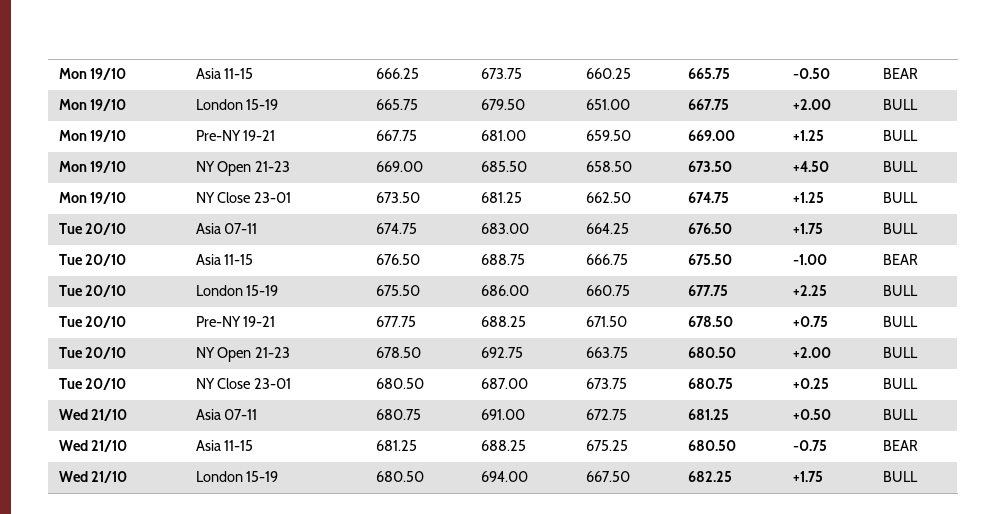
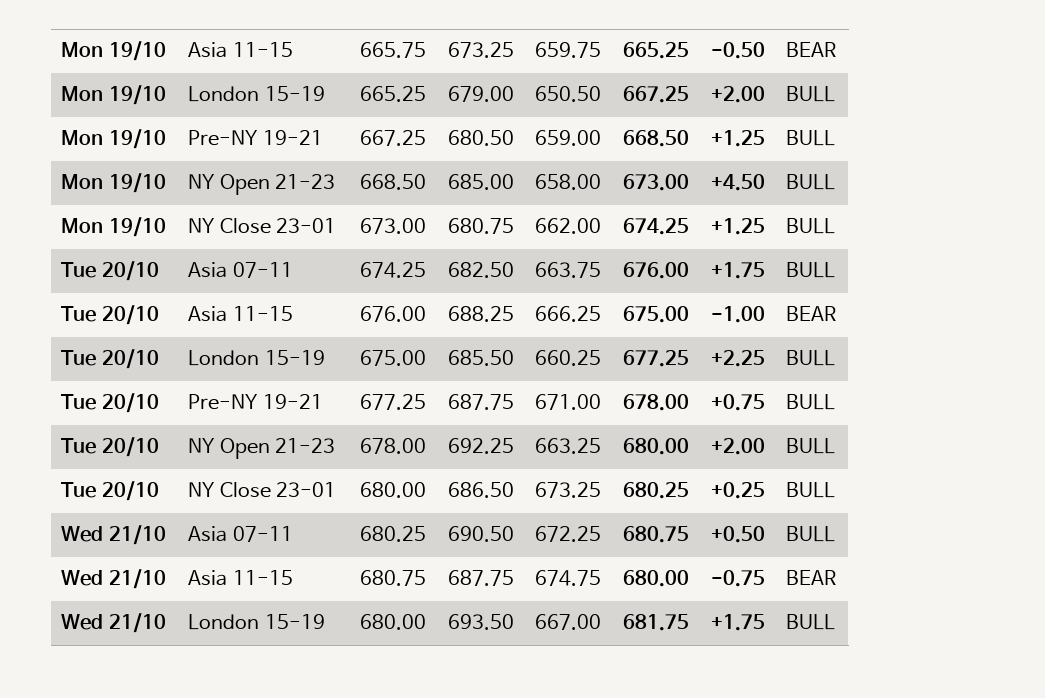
[375,68,419,79] [480,68,522,79] [585,68,631,79] [687,68,730,79] 666.25 | 673.75 | 660.25 | 665.75 -> [360,42,427,58] [448,42,515,58] [535,42,602,58] [623,42,690,59] 665.75 | 673.25 | 659.75 | 665.25
[375,99,418,110] [480,99,525,110] [585,99,630,110] [687,99,729,110] 665.75 | 679.50 | 651.00 | 667.75 -> [360,86,427,102] [448,86,515,102] [535,86,602,102] [623,86,690,103] 665.25 | 679.00 | 650.50 | 667.25
[375,130,417,141] [480,130,526,141] [585,130,631,141] [687,130,735,141] 667.75 | 681.00 | 659.50 | 669.00 -> [360,130,427,146] [448,130,515,146] [535,130,602,146] [623,130,690,147] 667.25 | 680.50 | 659.00 | 668.50
[375,161,423,172] [480,161,527,172] [585,161,632,172] [687,161,732,172] 669.00 | 685.50 | 658.50 | 673.50 -> [360,174,427,190] [448,174,515,190] [535,174,602,190] [623,174,690,191] 668.50 | 685.00 | 658.00 | 673.00
[375,192,420,203] [480,192,522,203] [585,192,631,203] [687,192,729,203] 673.50 | 681.25 | 662.50 | 674.75 -> [360,218,427,234] [448,218,515,234] [535,218,602,234] [623,218,690,235] 673.00 | 680.75 | 662.00 | 674.25
[375,223,417,234] [480,223,529,234] [585,223,629,234] [687,223,732,234] 674.75 | 683.00 | 664.25 | 676.50 -> [360,262,427,278] [448,262,515,278] [535,262,602,278] [623,262,690,279] 674.25 | 682.50 | 663.75 | 676.00
[375,254,420,265] [480,254,525,265] [585,254,628,265] [687,254,732,265] 676.50 | 688.75 | 666.75 | 675.50 -> [360,306,427,322] [448,306,515,322] [535,306,602,322] [623,306,690,323] 676.00 | 688.25 | 666.25 | 675.00
[375,285,420,296] [480,285,529,296] [585,285,630,296] [687,285,728,296] 675.50 | 686.00 | 660.75 | 677.75 -> [360,350,427,366] [448,350,515,366] [535,350,602,366] [623,350,690,367] 675.00 | 685.50 | 660.25 | 677.25
[375,316,416,327] [480,316,526,327] [585,316,627,327] [687,316,733,327] 677.75 | 688.25 | 671.50 | 678.50 -> [360,394,427,410] [448,394,515,410] [535,394,602,410] [623,394,690,411] 677.25 | 687.75 | 671.00 | 678.00
[375,347,421,358] [480,347,523,358] [585,347,628,358] [687,347,736,358] 678.50 | 692.75 | 663.75 | 680.50 -> [360,438,427,454] [448,438,515,454] [535,438,602,454] [623,438,690,455] 678.00 | 692.25 | 663.25 | 680.00
[375,378,424,389] [480,378,528,389] [585,378,627,389] [687,378,733,389] 680.50 | 687.00 | 673.75 | 680.75 -> [360,482,427,498] [448,482,515,498] [535,482,602,498] [623,482,690,499] 680.00 | 686.50 | 673.25 | 680.25
[375,409,421,420] [480,409,525,420] [585,409,627,420] [687,409,729,420] 680.75 | 691.00 | 672.75 | 681.25 -> [360,526,427,542] [448,526,515,542] [535,526,602,542] [623,526,690,543] 680.25 | 690.50 | 672.25 | 680.75
[375,440,417,451] [480,440,526,451] [585,440,628,451] [687,440,736,451] 681.25 | 688.25 | 675.25 | 680.50 -> [360,570,427,586] [448,570,515,586] [535,570,602,586] [623,570,690,587] 680.75 | 687.75 | 674.75 | 680.00
[375,471,424,482] [480,471,528,482] [585,471,630,482] [687,471,732,482] 680.50 | 694.00 | 667.50 | 682.25 -> [360,614,427,630] [448,614,515,630] [535,614,602,630] [623,614,690,631] 680.00 | 693.50 | 667.00 | 681.75

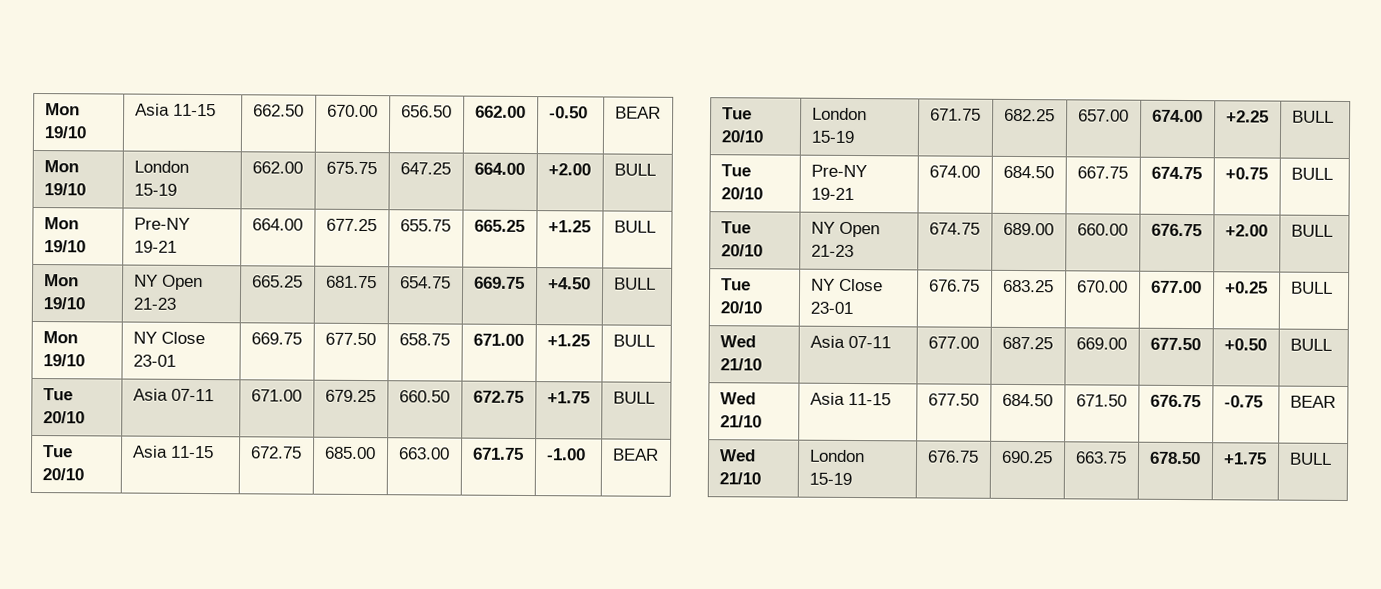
[360,42,427,58] [448,42,515,58] [535,42,602,58] [623,42,690,59] 665.75 | 673.25 | 659.75 | 665.25 -> [252,104,304,117] [326,104,378,118] [400,105,452,118] [474,105,526,118] 662.50 | 670.00 | 656.50 | 662.00
[360,86,427,102] [448,86,515,102] [535,86,602,102] [623,86,690,103] 665.25 | 679.00 | 650.50 | 667.25 -> [251,161,303,174] [325,161,377,175] [399,162,451,175] [473,162,525,175] 662.00 | 675.75 | 647.25 | 664.00
[360,130,427,146] [448,130,515,146] [535,130,602,146] [623,130,690,147] 667.25 | 680.50 | 659.00 | 668.50 -> [251,218,303,231] [325,218,377,232] [399,219,451,232] [473,219,525,232] 664.00 | 677.25 | 655.75 | 665.25
[360,174,427,190] [448,174,515,190] [535,174,602,190] [623,174,690,191] 668.50 | 685.00 | 658.00 | 673.00 -> [251,275,303,288] [325,275,377,289] [399,276,451,289] [473,276,525,289] 665.25 | 681.75 | 654.75 | 669.75
[360,218,427,234] [448,218,515,234] [535,218,602,234] [623,218,690,235] 673.00 | 680.75 | 662.00 | 674.25 -> [250,332,302,345] [324,332,376,346] [398,333,450,346] [472,333,524,346] 669.75 | 677.50 | 658.75 | 671.00
[360,262,427,278] [448,262,515,278] [535,262,602,278] [623,262,690,279] 674.25 | 682.50 | 663.75 | 676.00 -> [250,389,302,402] [324,389,376,403] [398,390,450,403] [472,390,524,403] 671.00 | 679.25 | 660.50 | 672.75
[360,306,427,322] [448,306,515,322] [535,306,602,322] [623,306,690,323] 676.00 | 688.25 | 666.25 | 675.00 -> [249,446,302,459] [323,446,376,460] [397,447,450,460] [471,447,524,460] 672.75 | 685.00 | 663.00 | 671.75
[360,350,427,366] [448,350,515,366] [535,350,602,366] [623,350,690,367] 675.00 | 685.50 | 660.25 | 677.25 -> [929,108,981,121] [1003,108,1055,122] [1077,109,1129,122] [1151,109,1203,123] 671.75 | 682.25 | 657.00 | 674.00
[360,394,427,410] [448,394,515,410] [535,394,602,410] [623,394,690,411] 677.25 | 687.75 | 671.00 | 678.00 -> [928,165,980,178] [1002,165,1054,179] [1076,166,1128,179] [1150,166,1202,180] 674.00 | 684.50 | 667.75 | 674.75
[360,438,427,454] [448,438,515,454] [535,438,602,454] [623,438,690,455] 678.00 | 692.25 | 663.25 | 680.00 -> [928,222,980,235] [1002,222,1054,236] [1076,223,1128,236] [1150,223,1202,237] 674.75 | 689.00 | 660.00 | 676.75
[360,482,427,498] [448,482,515,498] [535,482,602,498] [623,482,690,499] 680.00 | 686.50 | 673.25 | 680.25 -> [928,279,980,292] [1002,279,1054,293] [1076,280,1128,293] [1150,280,1202,294] 676.75 | 683.25 | 670.00 | 677.00
[360,526,427,542] [448,526,515,542] [535,526,602,542] [623,526,690,543] 680.25 | 690.50 | 672.25 | 680.75 -> [927,336,979,349] [1001,336,1053,350] [1075,337,1127,350] [1149,337,1201,351] 677.00 | 687.25 | 669.00 | 677.50
[360,570,427,586] [448,570,515,586] [535,570,602,586] [623,570,690,587] 680.75 | 687.75 | 674.75 | 680.00 -> [927,393,979,406] [1001,393,1053,407] [1075,394,1127,407] [1149,394,1201,408] 677.50 | 684.50 | 671.50 | 676.75
[360,614,427,630] [448,614,515,630] [535,614,602,630] [623,614,690,631] 680.00 | 693.50 | 667.00 | 681.75 -> [926,450,979,463] [1000,450,1053,464] [1074,451,1127,464] [1148,451,1201,465] 676.75 | 690.25 | 663.75 | 678.50

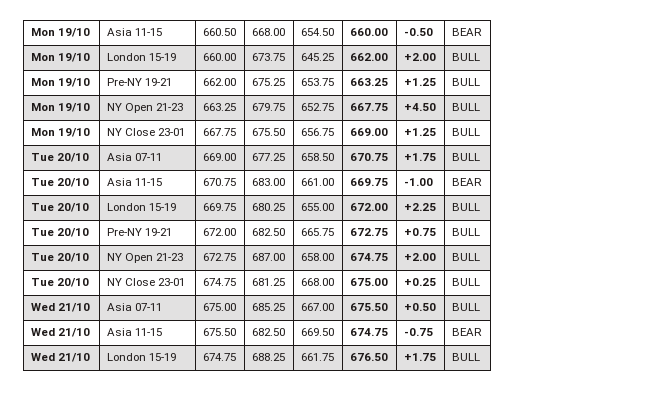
[252,104,304,117] [326,104,378,118] [400,105,452,118] [474,105,526,118] 662.50 | 670.00 | 656.50 | 662.00 -> [202,28,236,36] [251,28,285,36] [300,28,334,36] [349,28,388,36] 660.50 | 668.00 | 654.50 | 660.00
[251,161,303,174] [325,161,377,175] [399,162,451,175] [473,162,525,175] 662.00 | 675.75 | 647.25 | 664.00 -> [202,53,236,61] [251,53,285,61] [300,53,334,61] [349,53,388,61] 660.00 | 673.75 | 645.25 | 662.00
[251,218,303,231] [325,218,377,232] [399,219,451,232] [473,219,525,232] 664.00 | 677.25 | 655.75 | 665.25 -> [202,78,236,86] [251,78,285,86] [300,78,334,86] [349,78,388,86] 662.00 | 675.25 | 653.75 | 663.25
[251,275,303,288] [325,275,377,289] [399,276,451,289] [473,276,525,289] 665.25 | 681.75 | 654.75 | 669.75 -> [202,103,236,111] [251,103,285,111] [300,103,334,111] [349,103,388,111] 663.25 | 679.75 | 652.75 | 667.75
[250,332,302,345] [324,332,376,346] [398,333,450,346] [472,333,524,346] 669.75 | 677.50 | 658.75 | 671.00 -> [202,128,236,136] [251,128,285,136] [300,128,334,136] [349,128,388,136] 667.75 | 675.50 | 656.75 | 669.00
[250,389,302,402] [324,389,376,403] [398,390,450,403] [472,390,524,403] 671.00 | 679.25 | 660.50 | 672.75 -> [202,153,236,161] [251,153,285,161] [300,153,334,161] [349,153,388,161] 669.00 | 677.25 | 658.50 | 670.75
[249,446,302,459] [323,446,376,460] [397,447,450,460] [471,447,524,460] 672.75 | 685.00 | 663.00 | 671.75 -> [202,178,236,186] [251,178,285,186] [300,178,334,186] [349,178,388,186] 670.75 | 683.00 | 661.00 | 669.75
[929,108,981,121] [1003,108,1055,122] [1077,109,1129,122] [1151,109,1203,123] 671.75 | 682.25 | 657.00 | 674.00 -> [202,203,236,211] [251,203,285,211] [300,203,334,211] [349,203,388,211] 669.75 | 680.25 | 655.00 | 672.00
[928,165,980,178] [1002,165,1054,179] [1076,166,1128,179] [1150,166,1202,180] 674.00 | 684.50 | 667.75 | 674.75 -> [202,228,236,236] [251,228,285,236] [300,228,334,236] [349,228,388,236] 672.00 | 682.50 | 665.75 | 672.75
[928,222,980,235] [1002,222,1054,236] [1076,223,1128,236] [1150,223,1202,237] 674.75 | 689.00 | 660.00 | 676.75 -> [202,253,236,261] [251,253,285,261] [300,253,334,261] [349,253,388,261] 672.75 | 687.00 | 658.00 | 674.75
[928,279,980,292] [1002,279,1054,293] [1076,280,1128,293] [1150,280,1202,294] 676.75 | 683.25 | 670.00 | 677.00 -> [202,278,236,286] [251,278,285,286] [300,278,334,286] [349,278,388,286] 674.75 | 681.25 | 668.00 | 675.00
[927,336,979,349] [1001,336,1053,350] [1075,337,1127,350] [1149,337,1201,351] 677.00 | 687.25 | 669.00 | 677.50 -> [202,303,236,311] [251,303,285,311] [300,303,334,311] [349,303,388,311] 675.00 | 685.25 | 667.00 | 675.50
[927,393,979,406] [1001,393,1053,407] [1075,394,1127,407] [1149,394,1201,408] 677.50 | 684.50 | 671.50 | 676.75 -> [202,328,236,336] [251,328,285,336] [300,328,334,336] [349,328,388,336] 675.50 | 682.50 | 669.50 | 674.75
[926,450,979,463] [1000,450,1053,464] [1074,451,1127,464] [1148,451,1201,465] 676.75 | 690.25 | 663.75 | 678.50 -> [202,353,236,361] [251,353,285,361] [300,353,334,361] [349,353,388,361] 674.75 | 688.25 | 661.75 | 676.50

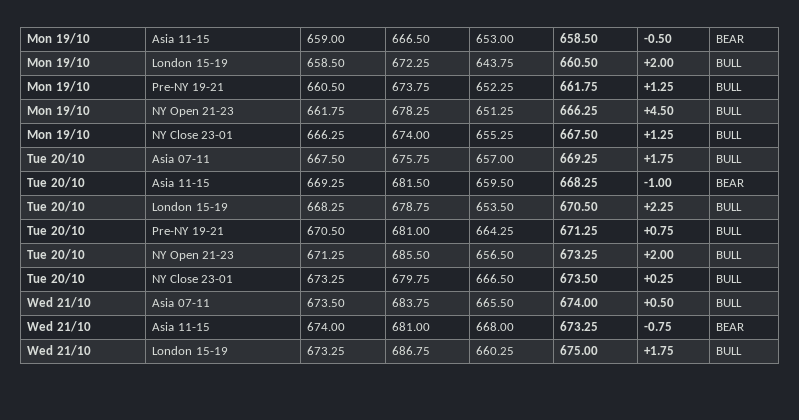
[202,28,236,36] [251,28,285,36] [300,28,334,36] [349,28,388,36] 660.50 | 668.00 | 654.50 | 660.00 -> [307,34,346,43] [392,34,431,43] [476,34,515,43] [560,33,599,43] 659.00 | 666.50 | 653.00 | 658.50
[202,53,236,61] [251,53,285,61] [300,53,334,61] [349,53,388,61] 660.00 | 673.75 | 645.25 | 662.00 -> [307,58,346,67] [392,58,431,67] [476,58,515,67] [560,57,599,67] 658.50 | 672.25 | 643.75 | 660.50
[202,78,236,86] [251,78,285,86] [300,78,334,86] [349,78,388,86] 662.00 | 675.25 | 653.75 | 663.25 -> [307,82,346,91] [392,82,431,91] [476,82,515,91] [560,81,599,91] 660.50 | 673.75 | 652.25 | 661.75
[202,103,236,111] [251,103,285,111] [300,103,334,111] [349,103,388,111] 663.25 | 679.75 | 652.75 | 667.75 -> [307,106,346,115] [392,106,431,115] [476,106,515,115] [560,105,599,115] 661.75 | 678.25 | 651.25 | 666.25
[202,128,236,136] [251,128,285,136] [300,128,334,136] [349,128,388,136] 667.75 | 675.50 | 656.75 | 669.00 -> [307,130,346,139] [392,130,431,139] [476,130,515,139] [560,129,599,139] 666.25 | 674.00 | 655.25 | 667.50
[202,153,236,161] [251,153,285,161] [300,153,334,161] [349,153,388,161] 669.00 | 677.25 | 658.50 | 670.75 -> [307,154,346,163] [392,154,431,163] [476,154,515,163] [560,153,599,163] 667.50 | 675.75 | 657.00 | 669.25
[202,178,236,186] [251,178,285,186] [300,178,334,186] [349,178,388,186] 670.75 | 683.00 | 661.00 | 669.75 -> [307,178,346,187] [392,178,431,187] [476,178,515,187] [560,177,599,187] 669.25 | 681.50 | 659.50 | 668.25
[202,203,236,211] [251,203,285,211] [300,203,334,211] [349,203,388,211] 669.75 | 680.25 | 655.00 | 672.00 -> [307,202,346,211] [392,202,431,211] [476,202,515,211] [560,201,599,211] 668.25 | 678.75 | 653.50 | 670.50
[202,228,236,236] [251,228,285,236] [300,228,334,236] [349,228,388,236] 672.00 | 682.50 | 665.75 | 672.75 -> [307,226,346,235] [392,226,431,235] [476,226,515,235] [560,225,599,235] 670.50 | 681.00 | 664.25 | 671.25
[202,253,236,261] [251,253,285,261] [300,253,334,261] [349,253,388,261] 672.75 | 687.00 | 658.00 | 674.75 -> [307,250,346,259] [392,250,431,259] [476,250,515,259] [560,249,599,259] 671.25 | 685.50 | 656.50 | 673.25
[202,278,236,286] [251,278,285,286] [300,278,334,286] [349,278,388,286] 674.75 | 681.25 | 668.00 | 675.00 -> [307,274,346,283] [392,274,431,283] [476,274,515,283] [560,273,599,283] 673.25 | 679.75 | 666.50 | 673.50
[202,303,236,311] [251,303,285,311] [300,303,334,311] [349,303,388,311] 675.00 | 685.25 | 667.00 | 675.50 -> [307,298,346,307] [392,298,431,307] [476,298,515,307] [560,297,599,307] 673.50 | 683.75 | 665.50 | 674.00
[202,328,236,336] [251,328,285,336] [300,328,334,336] [349,328,388,336] 675.50 | 682.50 | 669.50 | 674.75 -> [307,322,346,331] [392,322,431,331] [476,322,515,331] [560,321,599,331] 674.00 | 681.00 | 668.00 | 673.25
[202,353,236,361] [251,353,285,361] [300,353,334,361] [349,353,388,361] 674.75 | 688.25 | 661.75 | 676.50 -> [307,346,346,355] [392,346,431,355] [476,346,515,355] [560,345,599,355] 673.25 | 686.75 | 660.25 | 675.00

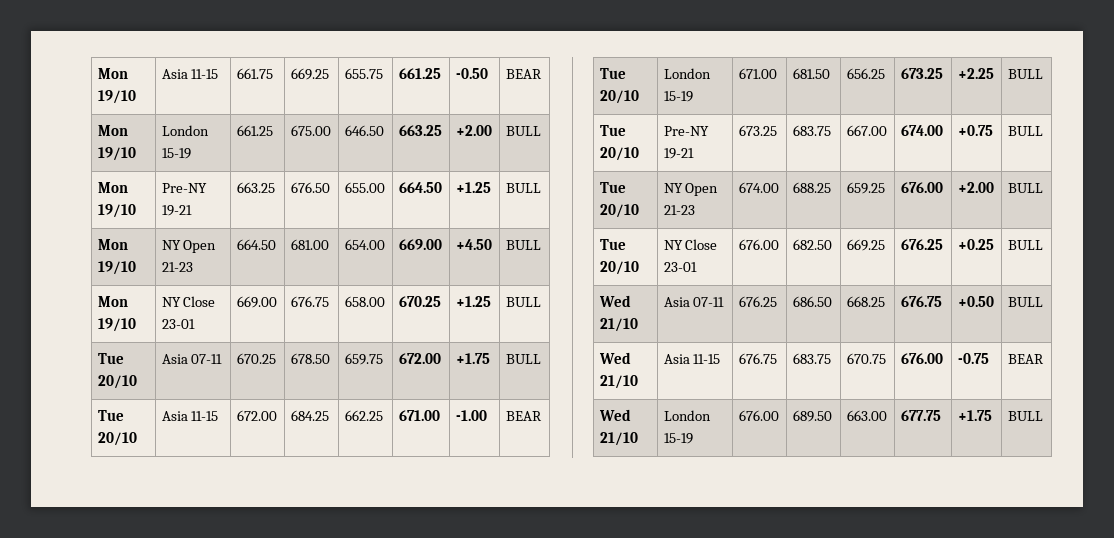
[307,34,346,43] [392,34,431,43] [476,34,515,43] [560,33,599,43] 659.00 | 666.50 | 653.00 | 658.50 -> [236,68,273,79] [290,68,329,80] [344,68,383,79] [398,68,441,79] 661.75 | 669.25 | 655.75 | 661.25
[307,58,346,67] [392,58,431,67] [476,58,515,67] [560,57,599,67] 658.50 | 672.25 | 643.75 | 660.50 -> [236,125,273,136] [290,125,331,136] [344,125,384,136] [398,125,442,136] 661.25 | 675.00 | 646.50 | 663.25
[307,82,346,91] [392,82,431,91] [476,82,515,91] [560,81,599,91] 660.50 | 673.75 | 652.25 | 661.75 -> [236,182,275,193] [290,182,330,193] [344,182,385,193] [398,182,442,193] 663.25 | 676.50 | 655.00 | 664.50
[307,106,346,115] [392,106,431,115] [476,106,515,115] [560,105,599,115] 661.75 | 678.25 | 651.25 | 666.25 -> [236,239,276,250] [290,239,329,250] [344,239,385,250] [398,239,442,250] 664.50 | 681.00 | 654.00 | 669.00
[307,130,346,139] [392,130,431,139] [476,130,515,139] [560,129,599,139] 666.25 | 674.00 | 655.25 | 667.50 -> [236,296,277,308] [290,296,329,307] [344,296,385,307] [398,296,441,307] 669.00 | 676.75 | 658.00 | 670.25
[307,154,346,163] [392,154,431,163] [476,154,515,163] [560,153,599,163] 667.50 | 675.75 | 657.00 | 669.25 -> [236,353,276,364] [290,353,330,364] [344,353,383,365] [398,353,441,364] 670.25 | 678.50 | 659.75 | 672.00
[307,178,346,187] [392,178,431,187] [476,178,515,187] [560,177,599,187] 669.25 | 681.50 | 659.50 | 668.25 -> [236,410,277,421] [290,410,329,421] [344,410,383,421] [398,410,440,421] 672.00 | 684.25 | 662.25 | 671.00
[307,202,346,211] [392,202,431,211] [476,202,515,211] [560,201,599,211] 668.25 | 678.75 | 653.50 | 670.50 -> [738,68,777,79] [792,68,830,79] [846,68,885,79] [900,68,943,79] 671.00 | 681.50 | 656.25 | 673.25
[307,226,346,235] [392,226,431,235] [476,226,515,235] [560,225,599,235] 670.50 | 681.00 | 664.25 | 671.25 -> [738,125,777,136] [792,125,831,136] [846,125,887,136] [900,125,943,136] 673.25 | 683.75 | 667.00 | 674.00
[307,250,346,259] [392,250,431,259] [476,250,515,259] [560,249,599,259] 671.25 | 685.50 | 656.50 | 673.25 -> [738,182,779,193] [792,182,831,193] [846,182,885,194] [900,182,943,193] 674.00 | 688.25 | 659.25 | 676.00
[307,274,346,283] [392,274,431,283] [476,274,515,283] [560,273,599,283] 673.25 | 679.75 | 666.50 | 673.50 -> [738,239,779,250] [792,239,832,250] [846,239,885,251] [900,239,943,250] 676.00 | 682.50 | 669.25 | 676.25
[307,298,346,307] [392,298,431,307] [476,298,515,307] [560,297,599,307] 673.50 | 683.75 | 665.50 | 674.00 -> [738,296,777,307] [792,296,832,307] [846,296,885,307] [900,296,942,307] 676.25 | 686.50 | 668.25 | 676.75
[307,322,346,331] [392,322,431,331] [476,322,515,331] [560,321,599,331] 674.00 | 681.00 | 668.00 | 673.25 -> [738,353,777,364] [792,353,831,364] [846,353,886,364] [900,353,943,364] 676.75 | 683.75 | 670.75 | 676.00
[307,346,346,355] [392,346,431,355] [476,346,515,355] [560,345,599,355] 673.25 | 686.75 | 660.25 | 675.00 -> [738,410,779,421] [792,410,832,422] [846,410,887,421] [900,410,941,421] 676.00 | 689.50 | 663.00 | 677.75

